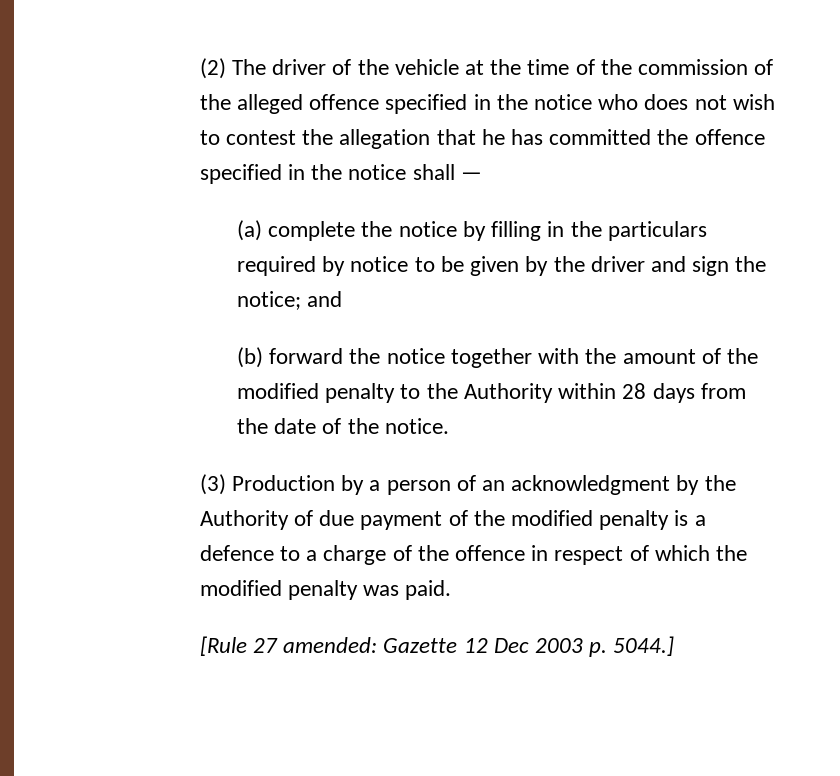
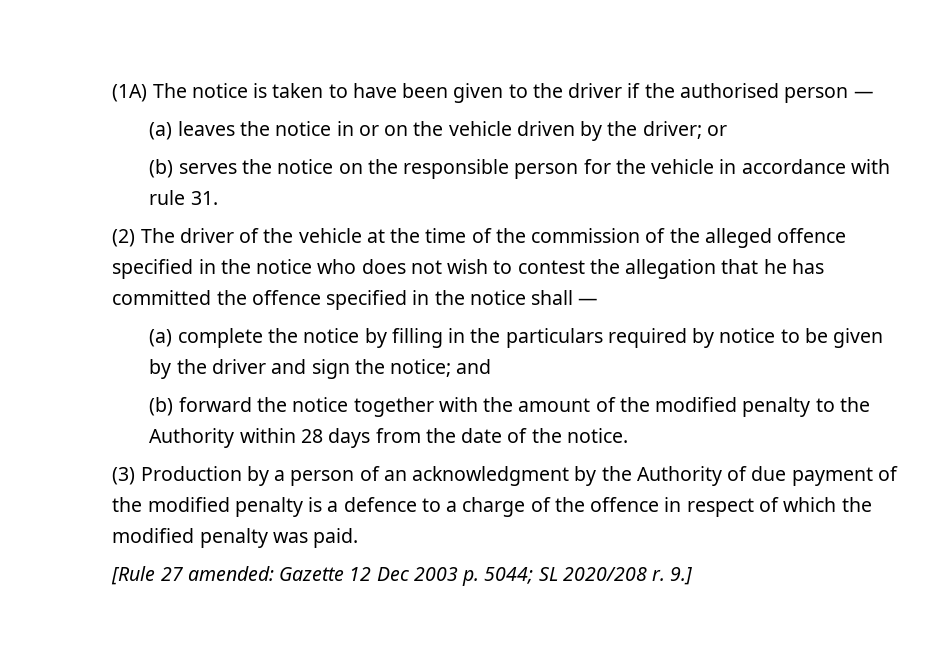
(199, 68) none -> [112,83,874,103] [149,121,727,141] [149,159,890,179] [149,190,218,205] (1A) The notice is taken to have been given to the driver if the authorised person — // (a) leaves the notice in or on the vehicle driven by the driver; or // (b) serves the notice on the responsible person for the vehicle in accordance with rule 31. //
[613,636,675,656] 5044.] -> [484,567,693,585] 5044; SL 2020/208 r. 9.]

